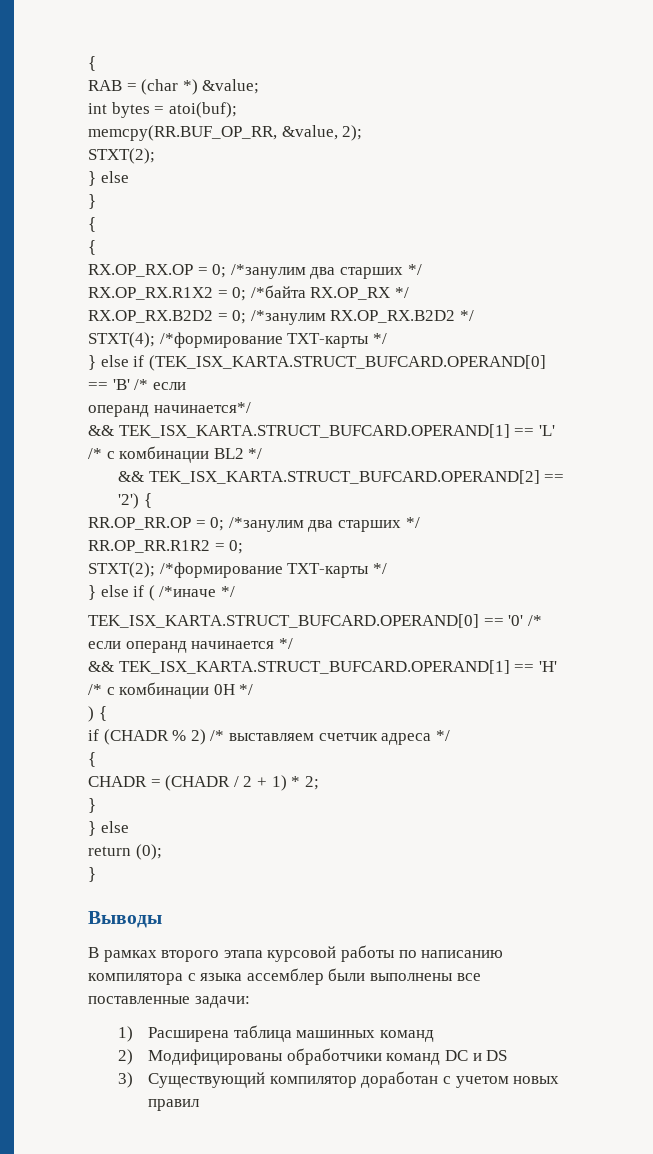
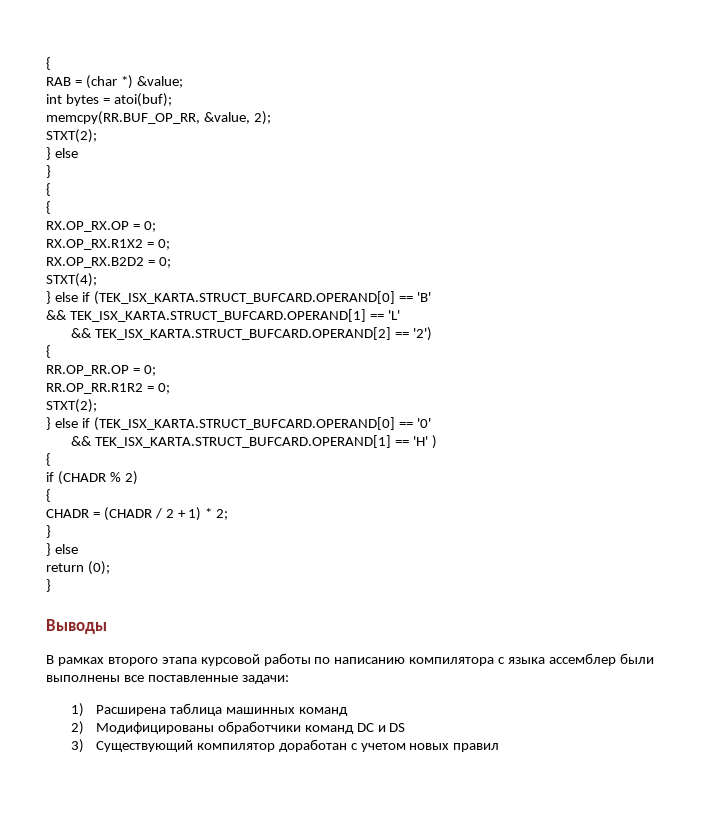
[230,264,422,279] /*занулим два старших */ -> (156, 226) none
[250,285,409,300] /*байта RX.OP_RX */ -> (170, 244) none
[250,310,474,325] [88,332,387,348] /*занулим RX.OP_RX.B2D2 */ // STXT(4); /*формирование TXT-карты */ -> [46,273,97,287] // STXT(4);
[134,379,186,390] [88,402,251,417] /* если // операнд начинается*/ -> (431, 297) none
[88,446,263,463] /* с комбинации BL2 */ -> (400, 315) none
(140, 501) none -> (432, 334) //
[228,517,420,532] /*занулим два старших */ -> (156, 370) none
[159,562,387,578] [88,585,235,601] [88,614,542,628] [88,638,293,653] [88,660,557,674] [88,682,254,699] [88,706,94,722] /*формирование TXT-карты */ // } else if ( /*иначе */ // TEK_ISX_KARTA.STRUCT_BUFCARD.OPERAND[0] == '0' /* если операнд начинается */ // && TEK_ISX_KARTA.STRUCT_BUFCARD.OPERAND[1] == 'H' /* с комбинации 0H */ // ) -> [46,417,431,431] [70,435,437,449] // } else if (TEK_ISX_KARTA.STRUCT_BUFCARD.OPERAND[0] == '0' // && TEK_ISX_KARTA.STRUCT_BUFCARD.OPERAND[1] == 'H' ) //
[210,730,450,745] /* выставляем счетчик адреса */ -> (138, 478) none

